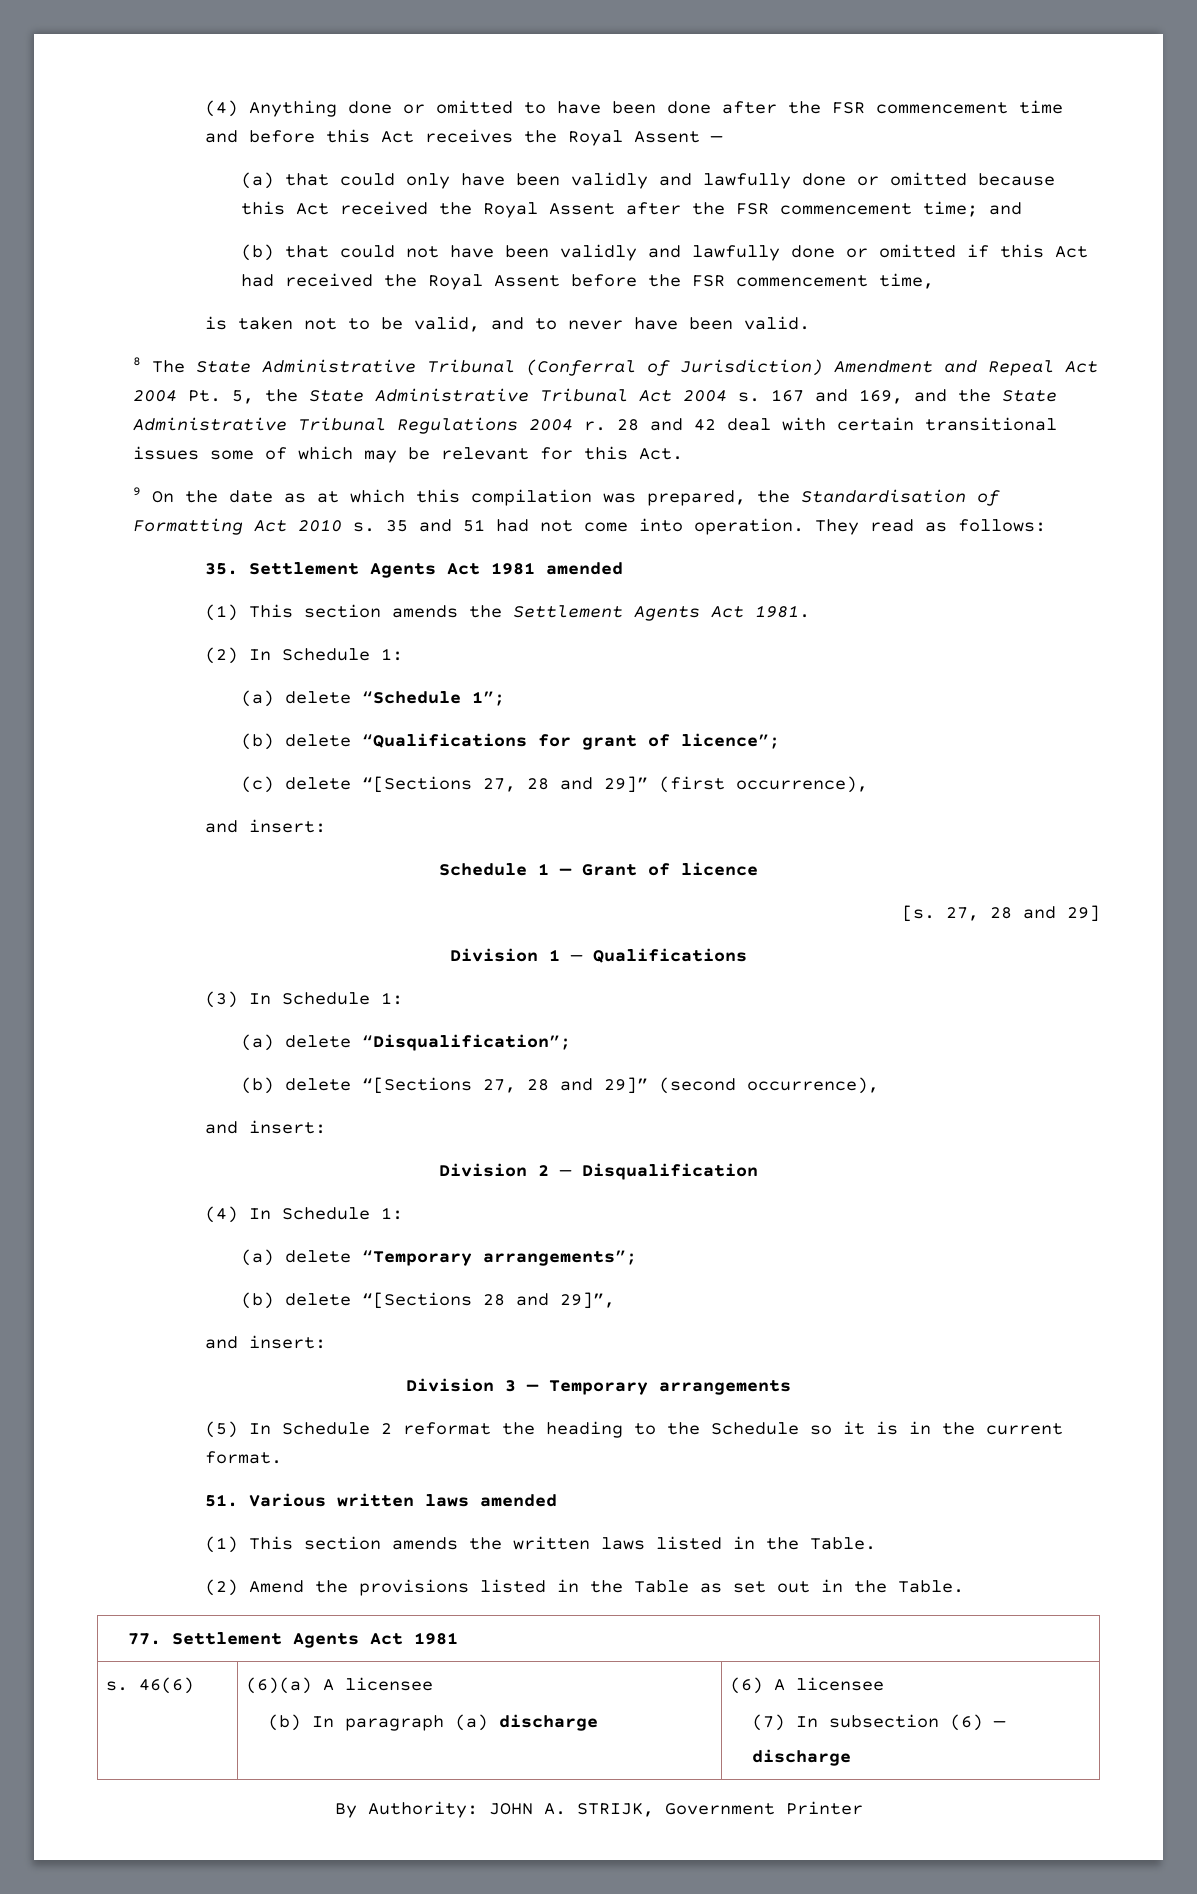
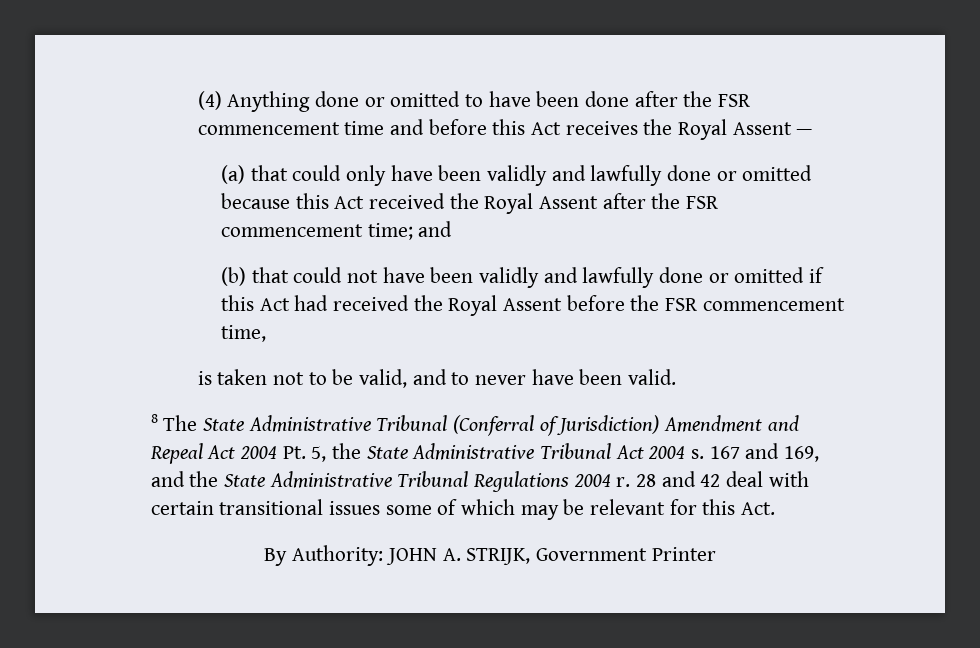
[132,487,1000,506] [132,518,1046,535] [204,562,623,578] [204,604,810,621] [204,647,403,664] [240,690,505,707] [240,733,780,750] [240,776,868,793] [204,819,326,833] [439,862,758,876] [902,905,1100,922] [450,948,747,963] [204,991,403,1008] [240,1034,571,1051] [240,1077,879,1094] [204,1120,326,1134] [439,1163,758,1180] [204,1206,403,1223] [240,1249,637,1266] [240,1292,615,1309] [204,1335,326,1349] [406,1378,791,1395] [204,1421,1063,1438] [204,1451,282,1464] [204,1493,557,1507] [204,1536,876,1553] [204,1579,964,1596] [127,1632,458,1648] [106,1677,195,1694] [246,1677,434,1694] [267,1714,598,1731] [730,1677,885,1694] [751,1714,1006,1731] [751,1749,851,1766] // 9 On the date as at which this compilation was prepared, the Standardisation of Formatting Act 2010 s. 35 and 51 had not come into operation. They read as follows: // 35. Settlement Agents Act 1981 amended // (1) This section amends the Settlement Agents Act 1981. // (2) In Schedule 1: // (a) delete “Schedule 1”; // (b) delete “Qualifications for grant of licence”; // (c) delete “[Sections 27, 28 and 29]” (first occurrence), // and insert: // Schedule 1 — Grant of licence // [s. 27, 28 and 29] // Division 1 — Qualifications // (3) In Schedule 1: // (a) delete “Disqualification”; // (b) delete “[Sections 27, 28 and 29]” (second occurrence), // and insert: // Division 2 — Disqualification // (4) In Schedule 1: // (a) delete “Temporary arrangements”; // (b) delete “[Sections 28 and 29]”, // and insert: // Division 3 — Temporary arrangements // (5) In Schedule 2 reformat the heading to the Schedule so it is in the current format. // 51. Various written laws amended // (1) This section amends the written laws listed in the Table. // (2) Amend the provisions listed in the Table as set out in the Table. // 77. Settlement Agents Act 1981 // s. 46(6) | (6)(a) A licensee // (b) In paragraph (a) discharge | (6) A licensee // (7) In subsection (6) — // discharge -> (775, 508) none

